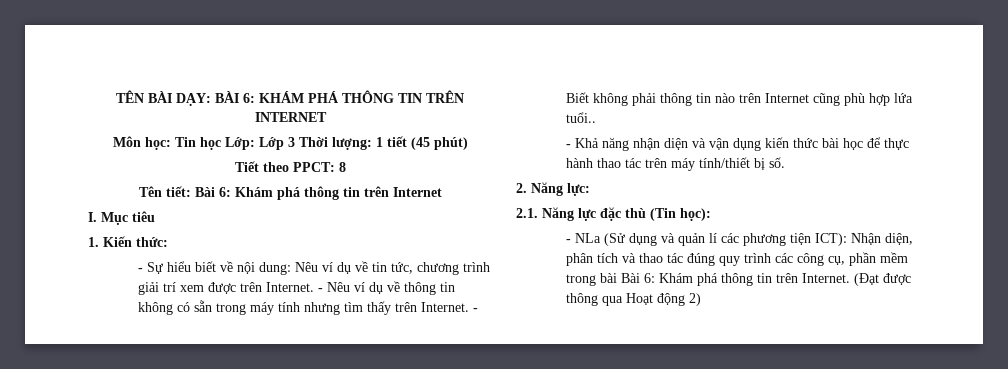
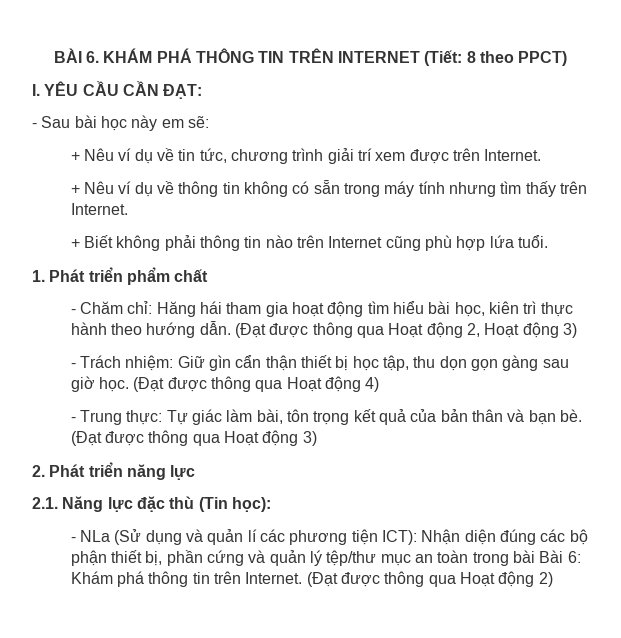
[116,90,255,106] TÊN BÀI DẠY: BÀI 6: -> [53,48,100,63] BÀI 6.
[112,136,468,150] [234,161,346,172] [138,186,442,200] [88,211,155,225] [88,236,168,247] [137,261,291,275] // Môn học: Tin học Lớp: Lớp 3 Thời lượng: 1 tiết (45 phút) // Tiết theo PPCT: 8 // Tên tiết: Bài 6: Khám phá thông tin trên Internet // I. Mục tiêu // 1. Kiến thức: // - Sự hiểu biết về nội dung: -> [424,50,568,66] [32,81,203,99] [32,115,209,131] [70,152,80,161] (Tiết: 8 theo PPCT) // I. YÊU CẦU CẦN ĐẠT: // - Sau bài học này em sẽ: // +
[317,288,323,292] - -> [70,185,80,194] // +
[472,308,478,312] - -> [70,239,80,248] // +
[565,112,596,123] [565,137,909,151] [565,157,785,171] [516,182,590,196] tuổi.. // - Khả năng nhận diện và vận dụng kiến thức bài học để thực hành thao tác trên máy tính/thiết bị số. // 2. Năng lực: -> [517,235,548,248] [32,267,209,285] [70,301,573,317] [70,321,577,338] [70,355,569,371] [70,376,380,392] [70,409,582,425] [70,430,317,446] [32,462,196,480] tuổi. // 1. Phát triển phẩm chất // - Chăm chỉ: Hăng hái tham gia hoạt động tìm hiểu bài học, kiên trì thực hành theo hướng dẫn. (Đạt được thông qua Hoạt động 2, Hoạt động 3) // - Trách nhiệm: Giữ gìn cẩn thận thiết bị học tập, thu dọn gọn gàng sau giờ học. (Đạt được thông qua Hoạt động 4) // - Trung thực: Tự giác làm bài, tôn trọng kết quả của bản thân và bạn bè. (Đạt được thông qua Hoạt động 3) // 2. Phát triển năng lực
[884,233,913,245] [565,252,908,266] diện, phân tích và thao tác đúng quy trình các công cụ, phần mềm -> [464,529,588,545] [70,550,469,566] diện đúng các bộ phận thiết bị, phần cứng và quản lý tệp/thư mục an toàn

